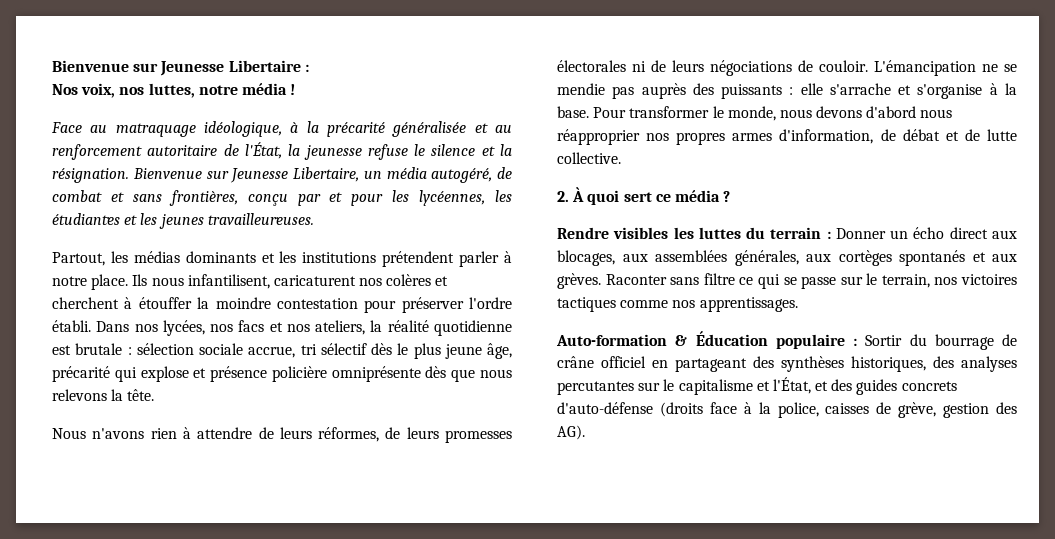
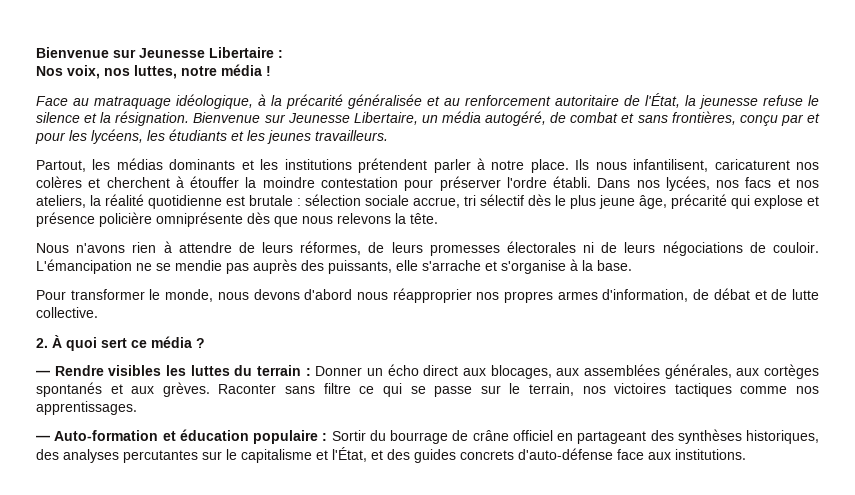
[419,190,512,206] [52,213,120,225] lycéen·nes, les étudiant·es -> [91,129,227,144] lycéens, les étudiants
[207,213,314,225] travailleur·euses. -> [315,130,388,141] travailleurs.
[721,84,794,99] puissants : -> [328,260,392,274] puissants,
(589, 112) none -> (632, 265) //
(731, 196) none -> [36,370,50,376] —
[556,331,768,346] Auto-formation & Éducation -> [36,429,249,441] — Auto-formation et éducation
[659,402,1017,418] [557,425,585,440] (droits face à la police, caisses de grève, gestion des AG). -> [617,449,746,460] face aux institutions.

